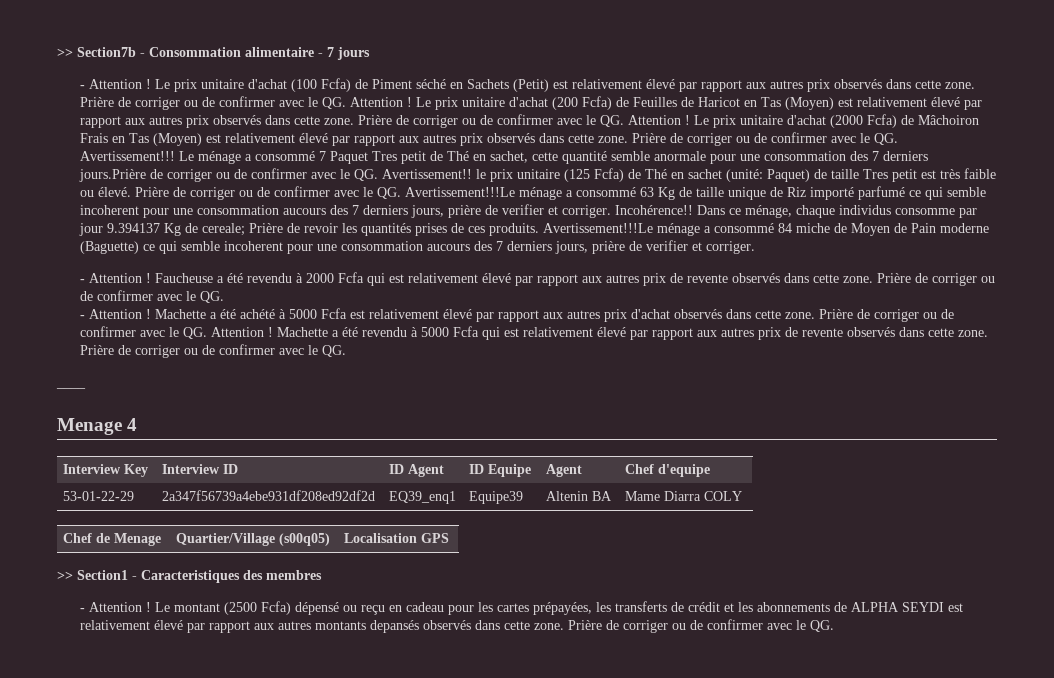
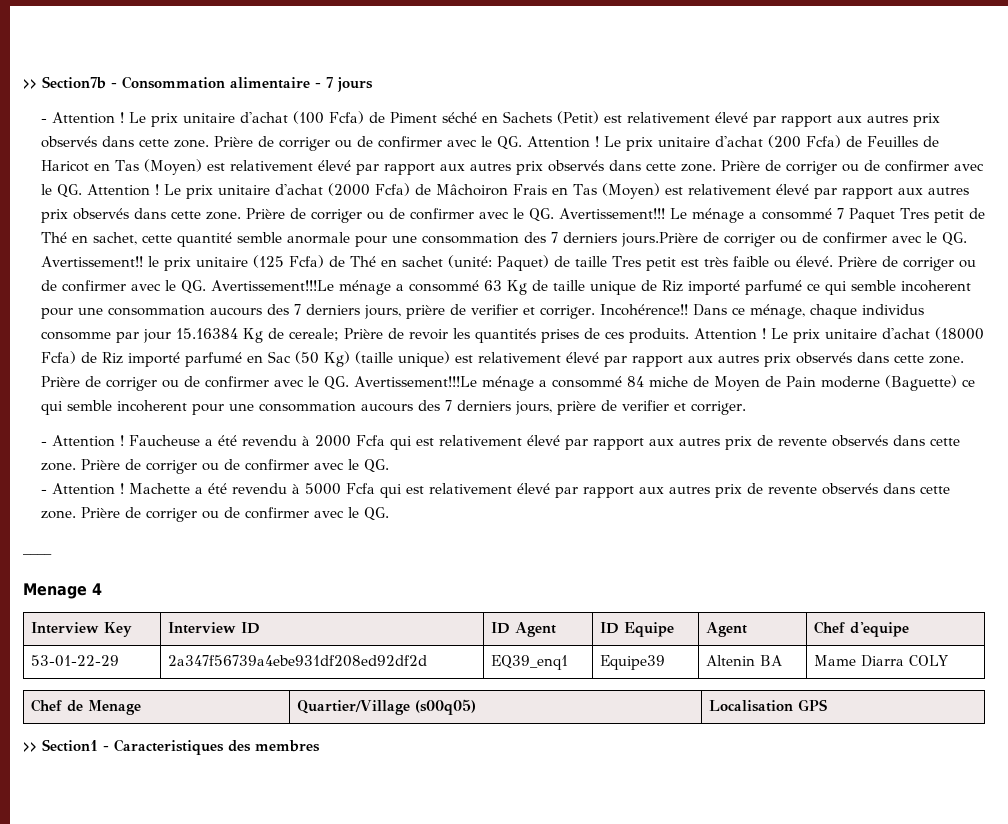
[107,223,161,233] 9.394137 -> [175,328,238,339] 15.16384
(540, 229) none -> [693,327,984,343] [40,351,964,367] [40,376,349,391] Attention ! Le prix unitaire d'achat (18000 Fcfa) de Riz importé parfumé en Sac (50 Kg) (taille unique) est relativement élevé par rapport aux autres prix observés dans cette zone. Prière de corriger ou de confirmer avec le QG.
[240,308,955,322] [80,326,359,339] achété à 5000 Fcfa est relativement élevé par rapport aux autres prix d'achat observés dans cette zone. Prière de corriger ou de confirmer avec le QG. Attention ! Machette a été -> (227, 488) none
[80,601,964,615] [80,619,835,633] // - Attention ! Le montant (2500 Fcfa) dépensé ou reçu en cadeau pour les cartes prépayées, les transferts de crédit et les abonnements de ALPHA SEYDI est relativement élevé par rapport aux autres montants depansés observés dans cette zone. Prière de corriger ou de confirmer avec le QG. -> (320, 746) none

